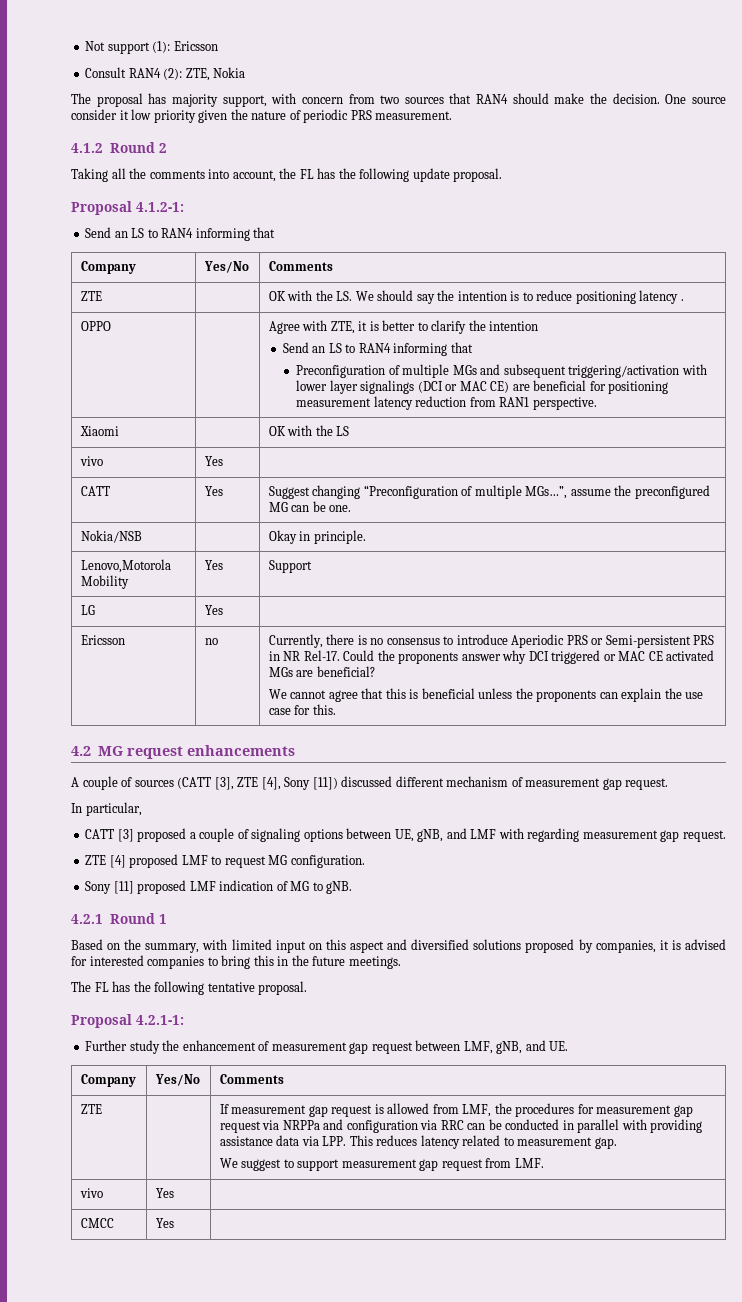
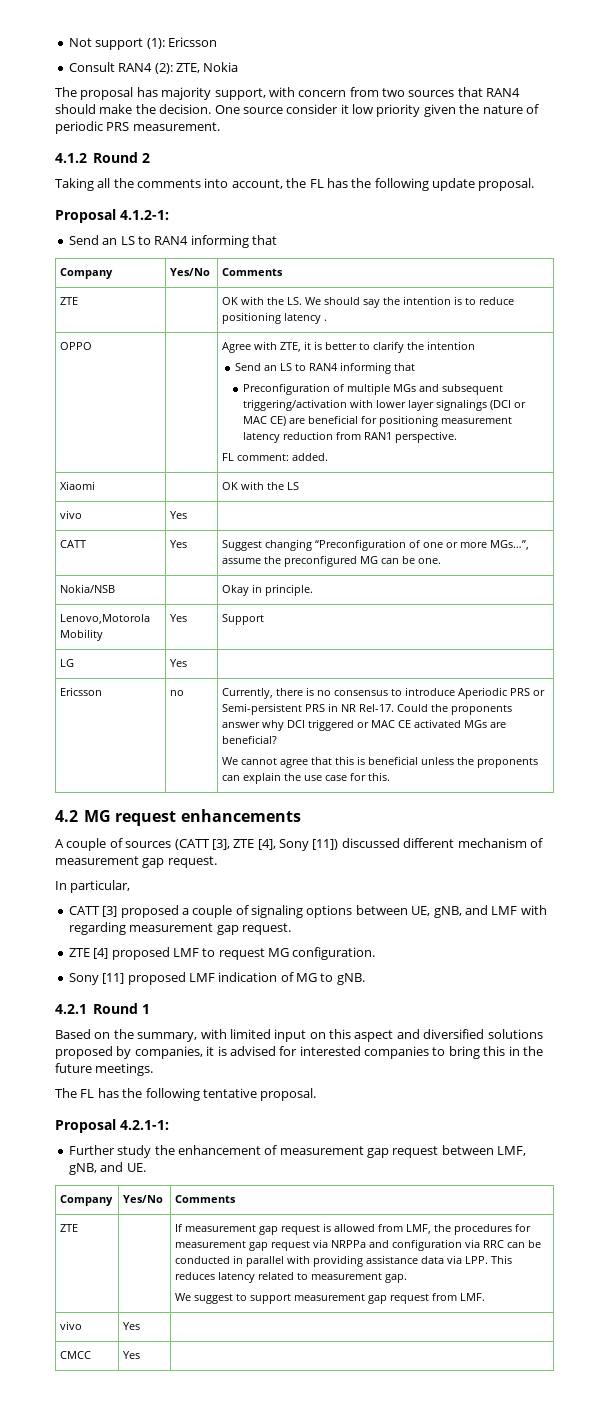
(597, 403) none -> [222,453,329,461] // FL comment: added.
[474,485,522,499] multiple -> [423,542,488,548] one or more

